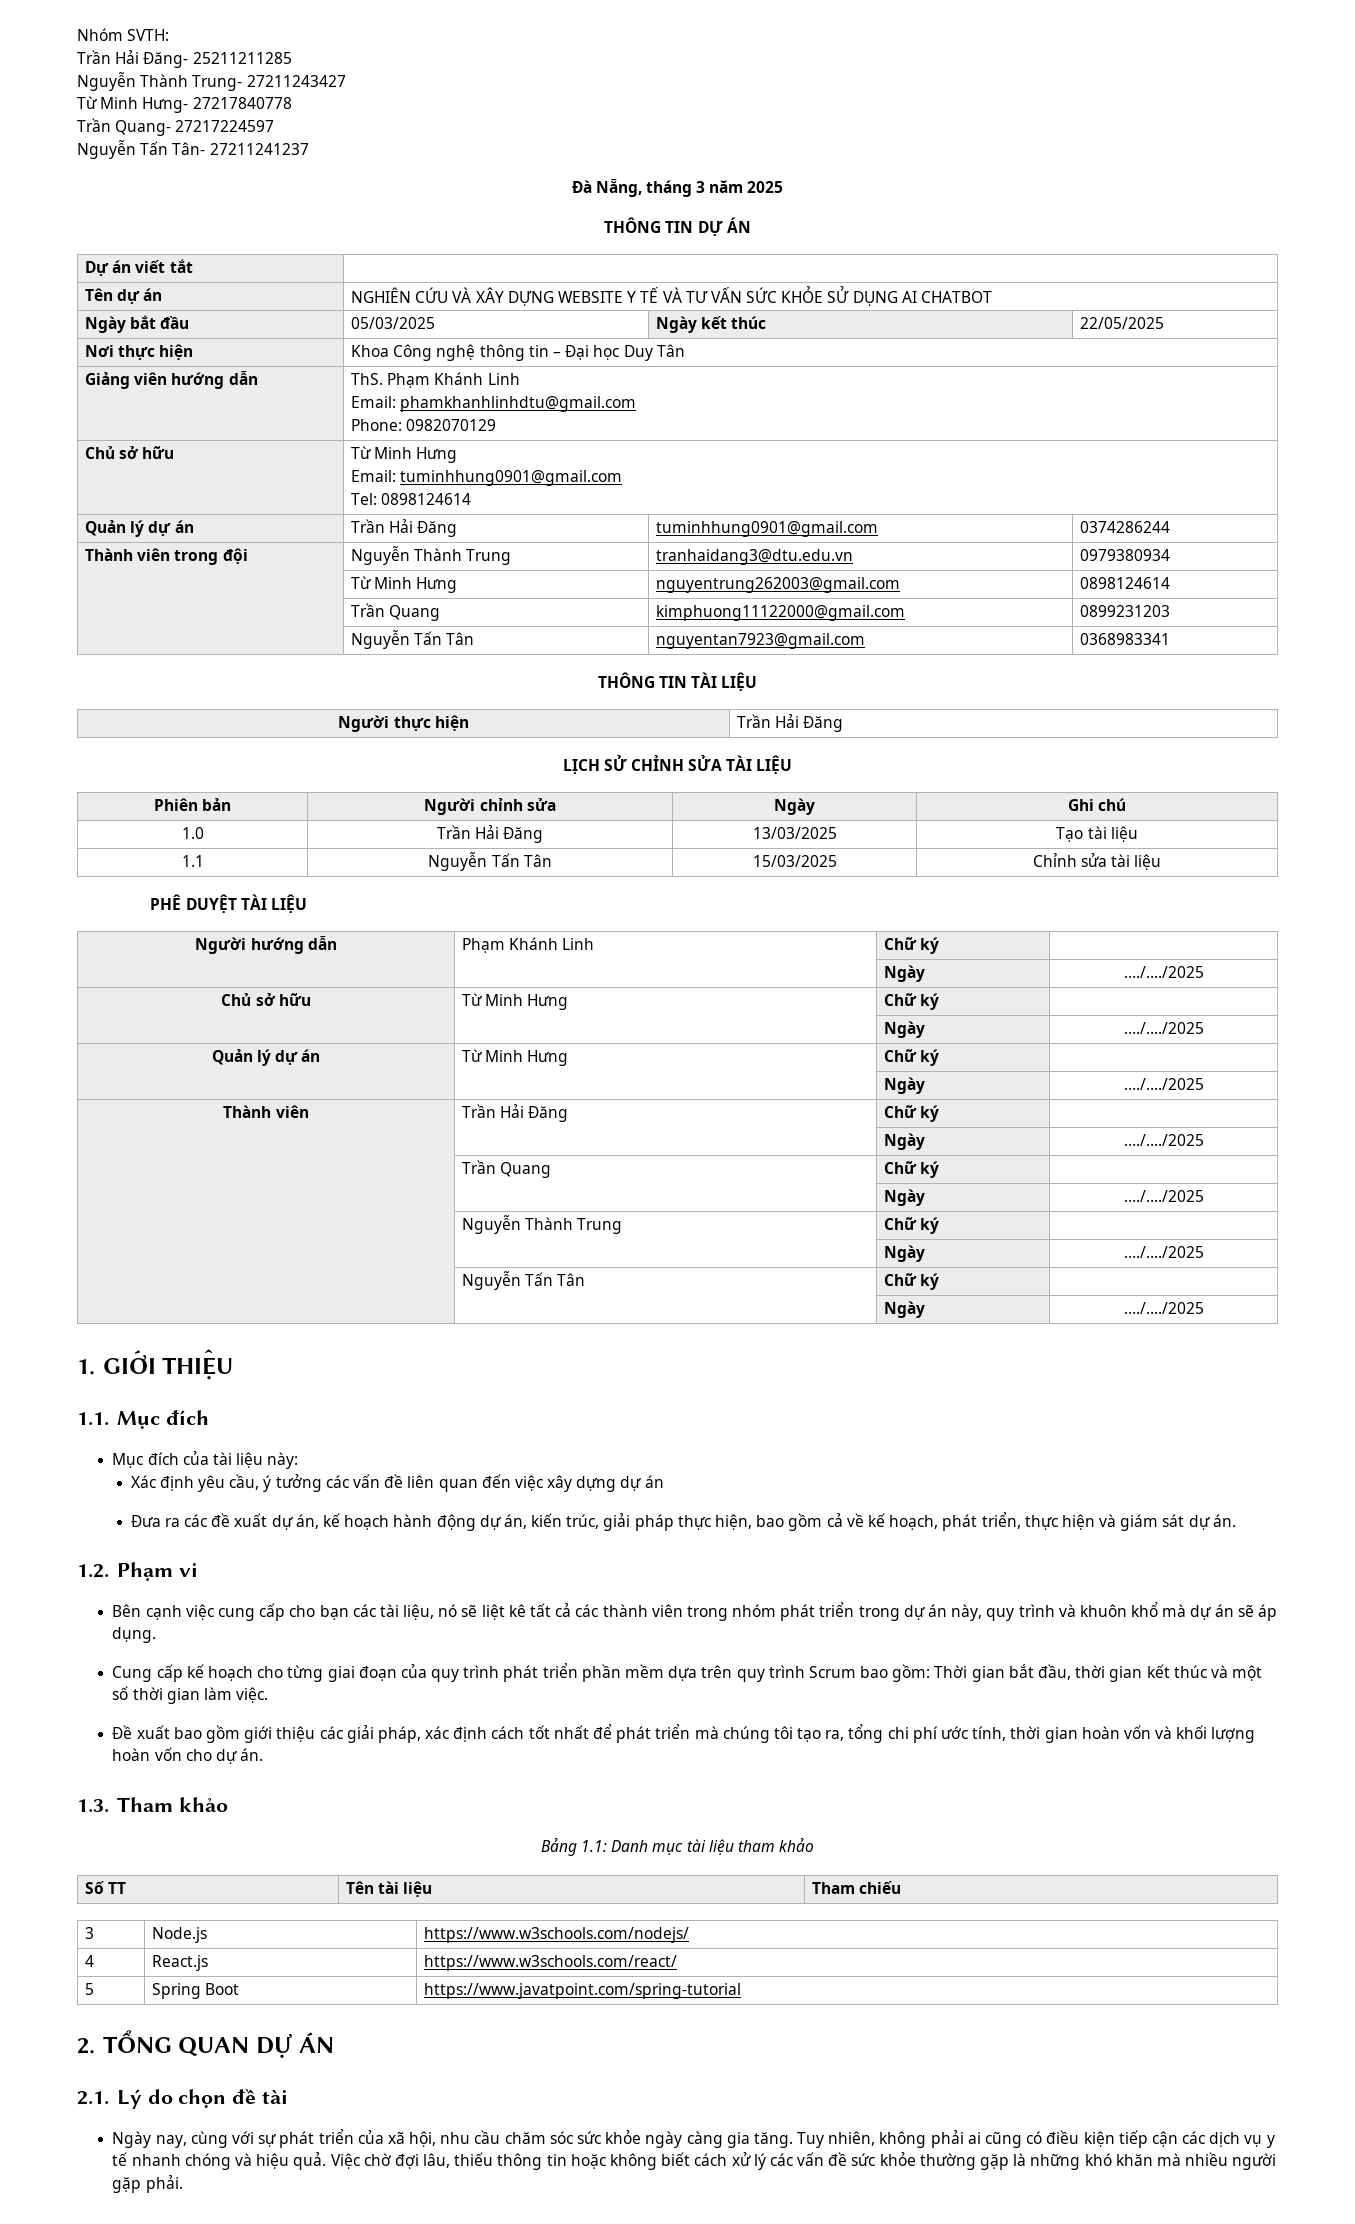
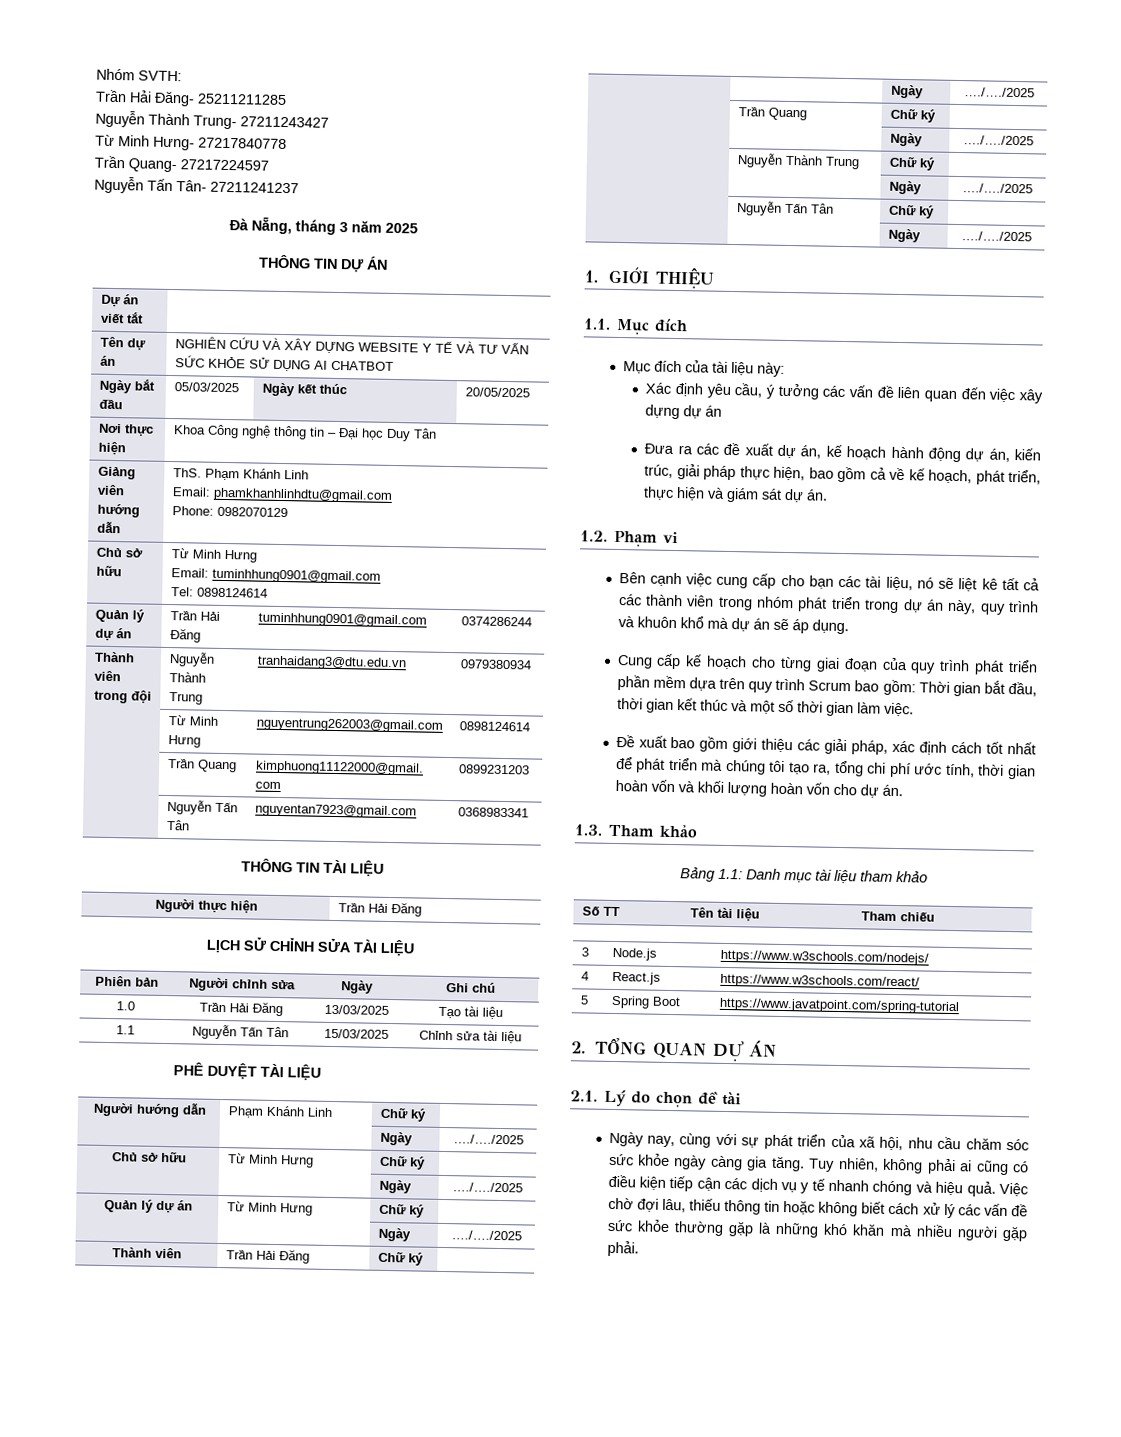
[1080,317,1165,329] 22/05/2025 -> [464,387,530,398] 20/05/2025

